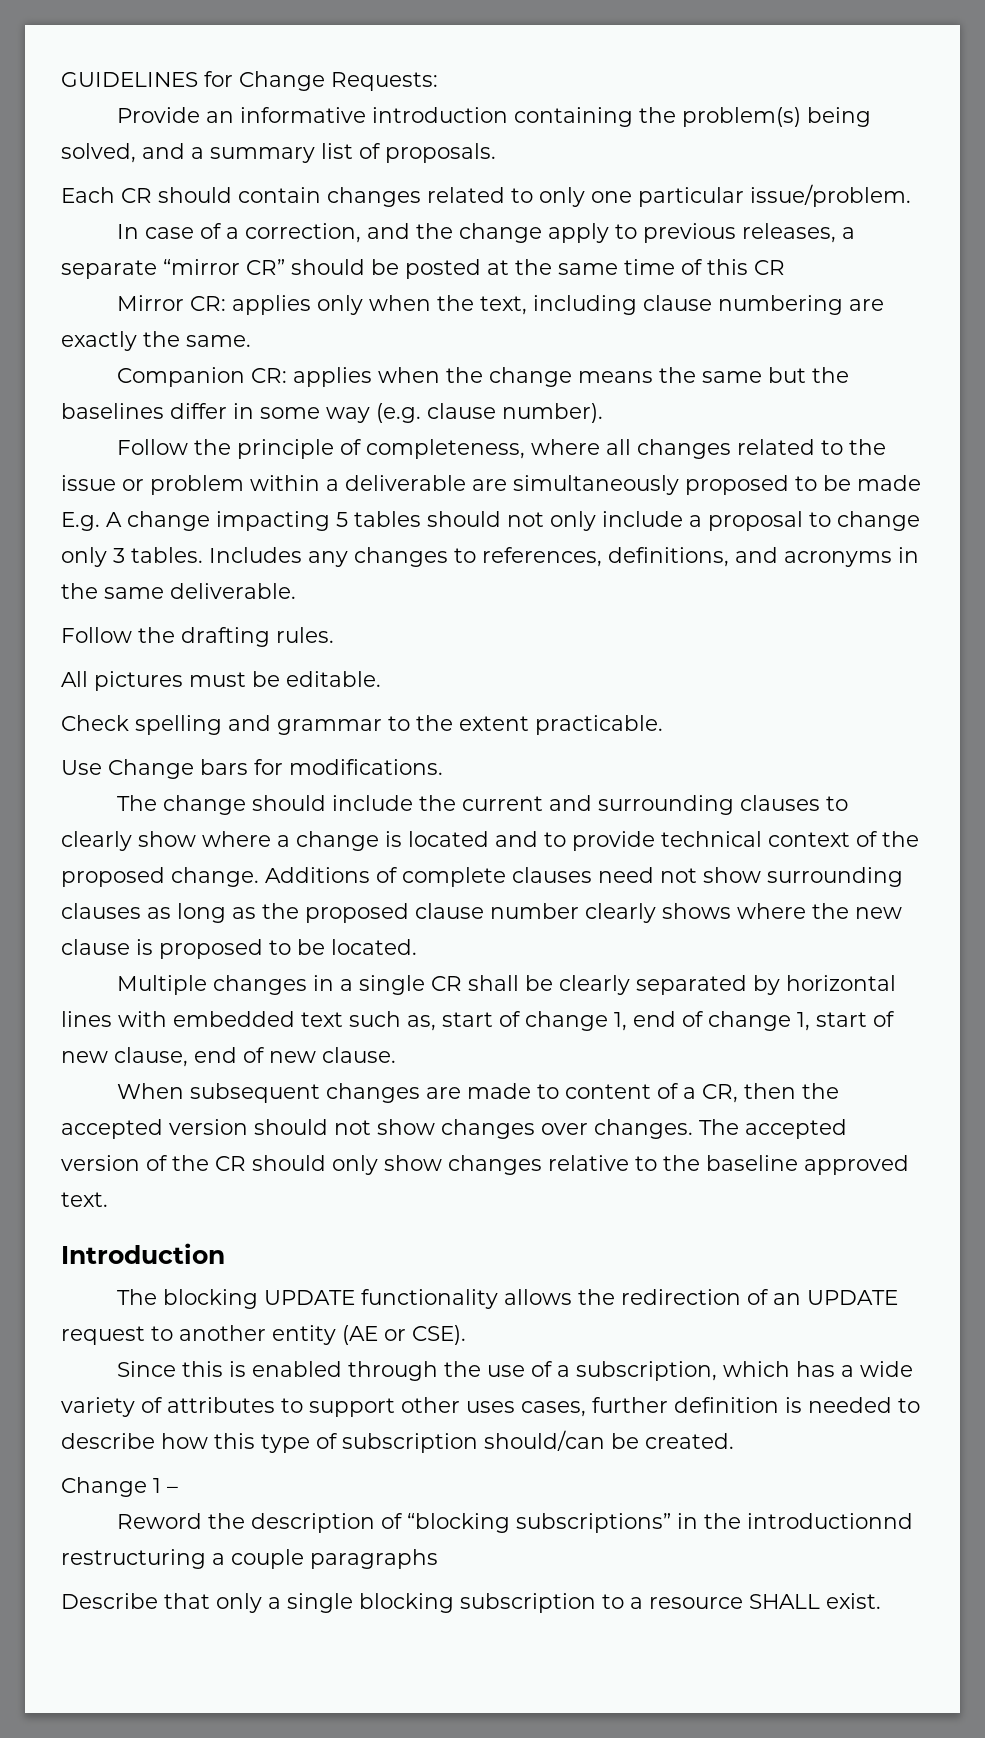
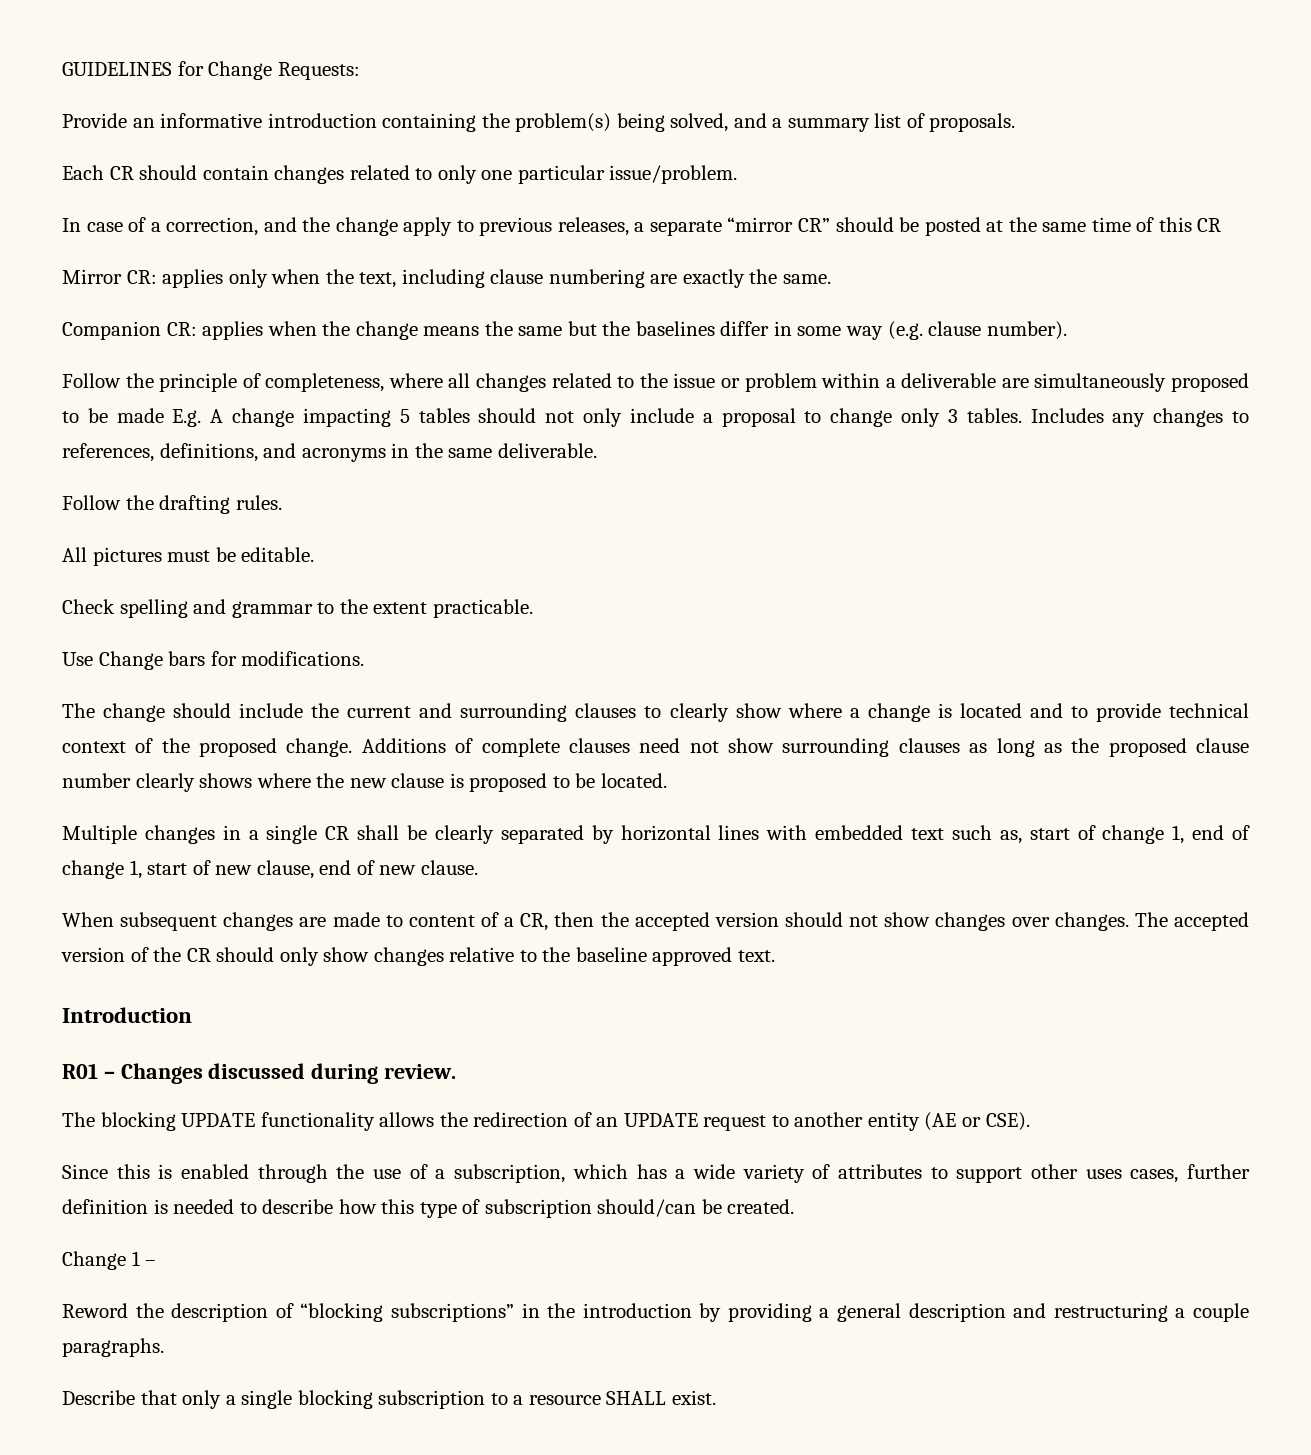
(225, 1253) none -> [62,1063,457,1084] // R01 – Changes discussed during review.
[746,1513,913,1529] introductionnd -> [582,1303,1047,1322] introduction by providing a general description and
[310,1549,438,1569] paragraphs -> [62,1338,164,1357] paragraphs.

